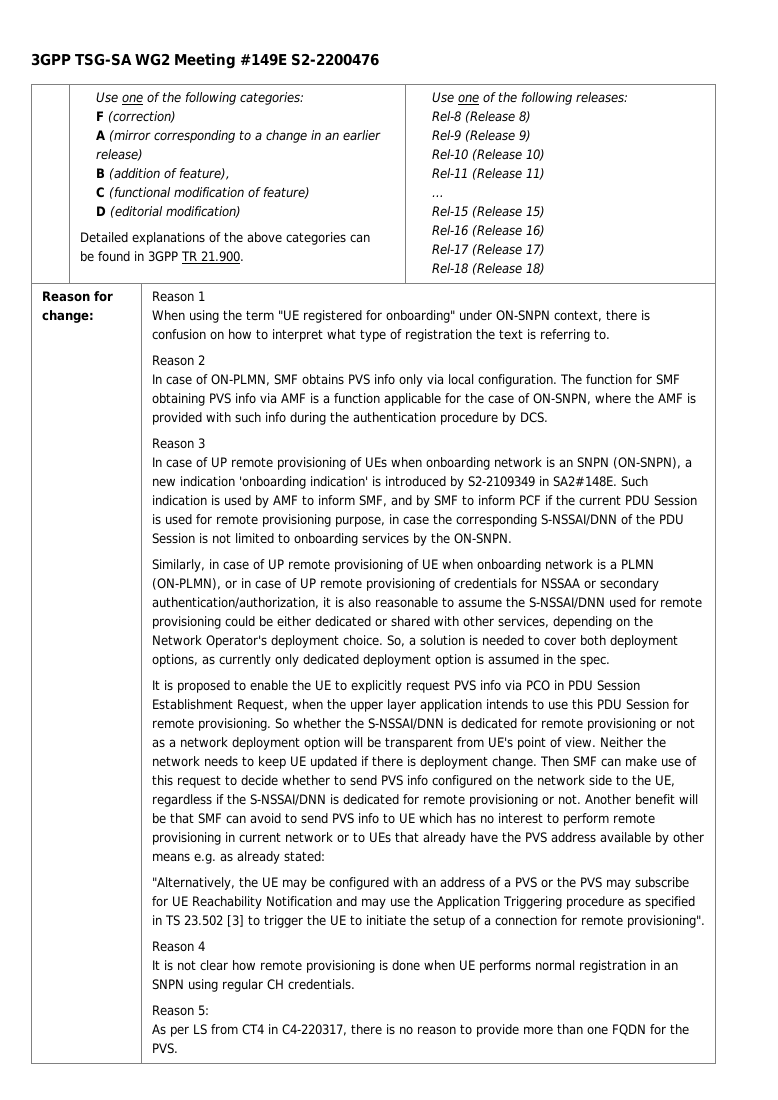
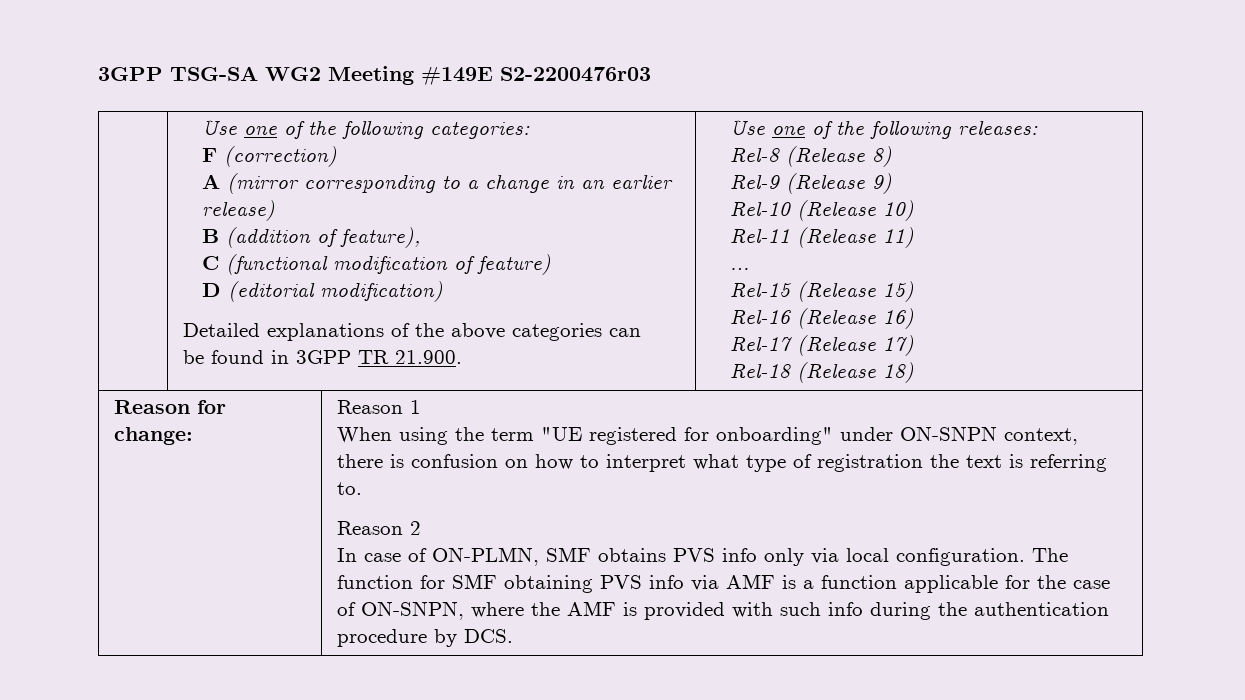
[291,53,379,66] S2-2200476 -> [500,67,651,82] S2-2200476r03
[151,438,205,449] [151,457,692,470] [151,476,648,489] [151,495,697,508] [151,514,684,527] [151,533,512,546] [151,559,654,572] [151,578,659,591] [151,597,702,609] [151,616,653,629] [151,635,678,648] [151,654,610,667] [151,680,640,693] [151,699,689,712] [151,718,695,731] [151,737,666,750] [151,756,697,769] [151,775,675,788] [151,794,698,807] [151,813,655,826] [151,832,704,845] [151,851,325,864] [151,877,689,890] [151,896,695,909] [151,915,705,928] [151,941,205,952] [151,960,678,973] [151,979,355,992] [151,1005,209,1016] [151,1024,689,1037] [151,1043,178,1054] // Reason 3 // In case of UP remote provisioning of UEs when onboarding network is an SNPN (ON-SNPN), a new indication 'onboarding indication' is introduced by S2-2109349 in SA2#148E. Such indication is used by AMF to inform SMF, and by SMF to inform PCF if the current PDU Session is used for remote provisioning purpose, in case the corresponding S-NSSAI/DNN of the PDU Session is not limited to onboarding services by the ON-SNPN. // Similarly, in case of UP remote provisioning of UE when onboarding network is a PLMN (ON-PLMN), or in case of UP remote provisioning of credentials for NSSAA or secondary authentication/authorization, it is also reasonable to assume the S-NSSAI/DNN used for remote provisioning could be either dedicated or shared with other services, depending on the Network Operator's deployment choice. So, a solution is needed to cover both deployment options, as currently only dedicated deployment option is assumed in the spec. // It is proposed to enable the UE to explicitly request PVS info via PCO in PDU Session Establishment Request, when the upper layer application intends to use this PDU Session for remote provisioning. So whether the S-NSSAI/DNN is dedicated for remote provisioning or not as a network deployment option will be transparent from UE's point of view. Neither the network needs to keep UE updated if there is deployment change. Then SMF can make use of this request to decide whether to send PVS info configured on the network side to the UE, regardless if the S-NSSAI/DNN is dedicated for remote provisioning or not. Another benefit will be that SMF can avoid to send PVS info to UE which has no interest to perform remote provisioning in current network or to UEs that already have the PVS address available by other means e.g. as already stated: // "Alternatively, the UE may be configured with an address of a PVS or the PVS may subscribe for UE Reachability Notification and may use the Application Triggering procedure as specified in TS 23.502 [3] to trigger the UE to initiate the setup of a connection for remote provisioning". // Reason 4 // It is not clear how remote provisioning is done when UE performs normal registration in an SNPN using regular CH credentials. // Reason 5: // As per LS from CT4 in C4-220317, there is no reason to provide more than one FQDN for the PVS. -> (513, 636) none

